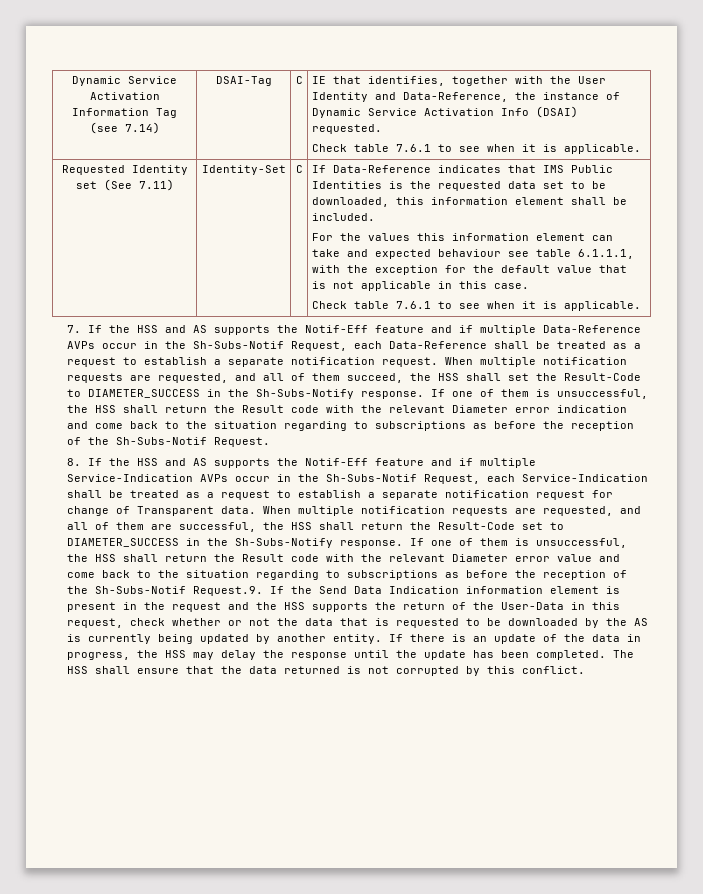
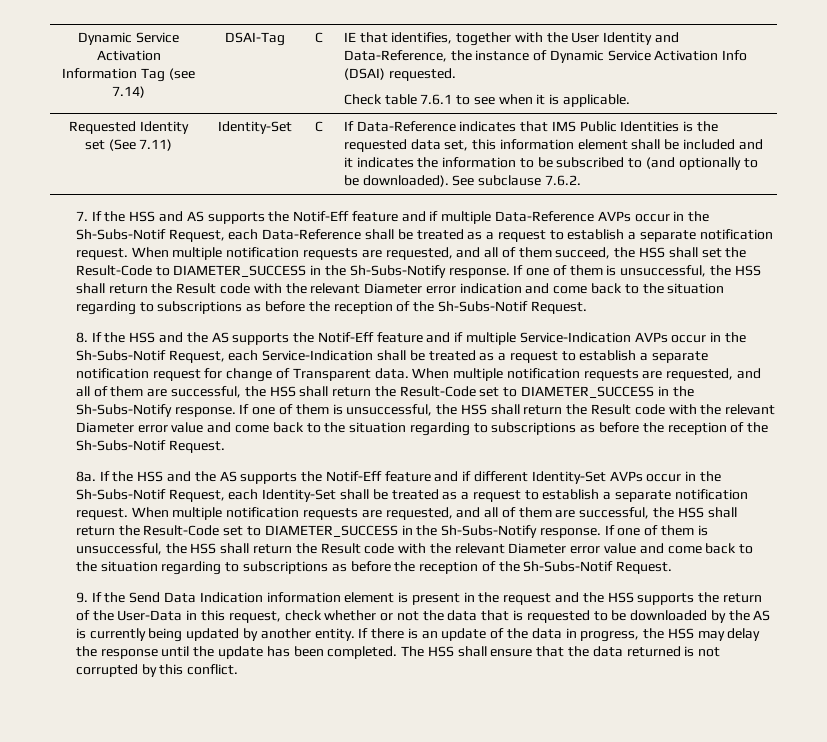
[542,181,606,189] [311,197,389,207] set to be downloaded, -> [444,140,469,151] set,
[311,213,375,221] [311,233,613,241] [311,249,634,259] [311,265,627,275] [311,281,529,291] [311,301,641,311] included. // For the values this information element can take and expected behaviour see table 6.1.1.1, with the exception for the default value that is not applicable in this case. // Check table 7.6.1 to see when it is applicable. -> [682,139,763,150] [343,157,758,170] [343,175,581,187] included and it indicates the information to be subscribed to (and optionally to be downloaded). See subclause 7.6.2.
(187, 462) none -> [186,332,208,343] the
[193,586,264,596] Request.9. -> [168,440,225,453] [75,471,721,484] [75,489,748,502] [75,507,737,520] [75,525,708,538] [75,543,754,555] [75,561,673,575] [75,592,88,603] Request. // 8a. If the HSS and the AS supports the Notif-Eff feature and if different Identity-Set AVPs occur in the Sh-Subs-Notif Request, each Identity-Set shall be treated as a request to establish a separate notification request. When multiple notification requests are requested, and all of them are successful, the HSS shall return the Result-Code set to DIAMETER_SUCCESS in the Sh-Subs-Notify response. If one of them is unsuccessful, the HSS shall return the Result code with the relevant Diameter error value and come back to the situation regarding to subscriptions as before the reception of the Sh-Subs-Notif Request. // 9.

